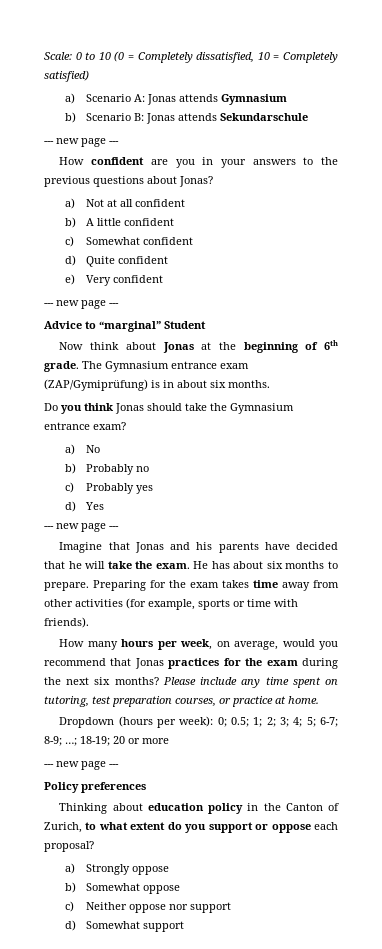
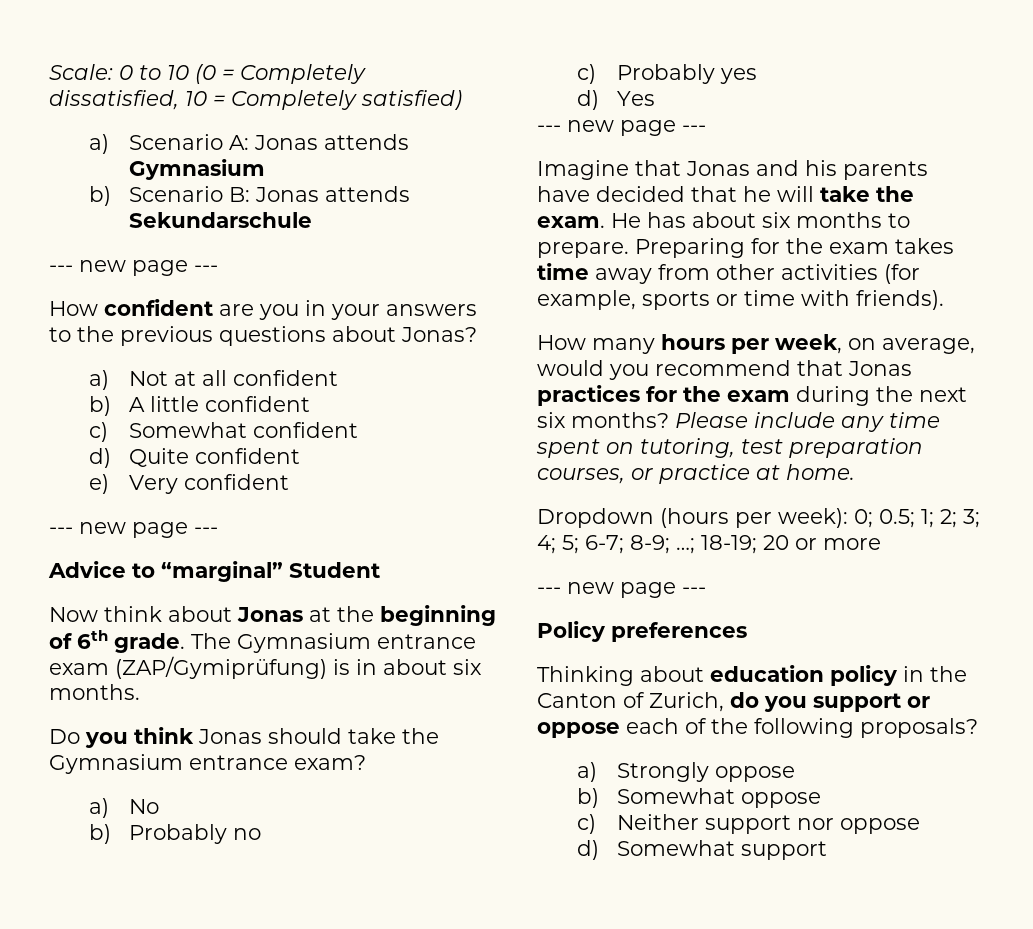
[85,822,166,830] to what extent -> (724, 702) none
[44,841,94,852] proposal? -> [685,718,978,738] of the following proposals?
[129,902,232,913] oppose nor support -> [704,815,920,834] support nor oppose

